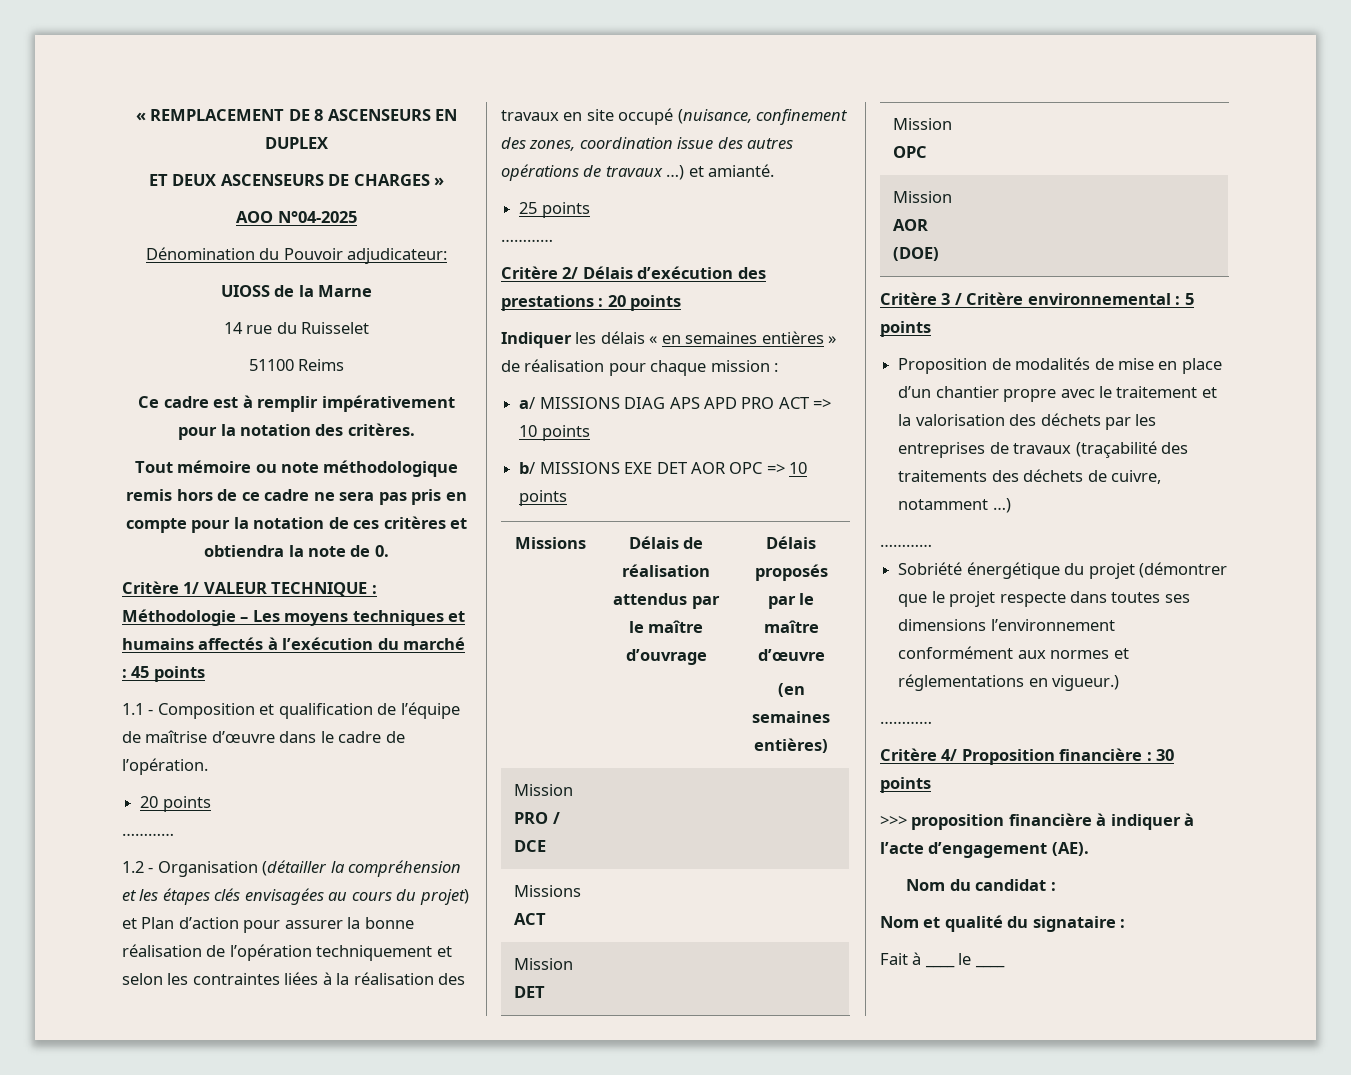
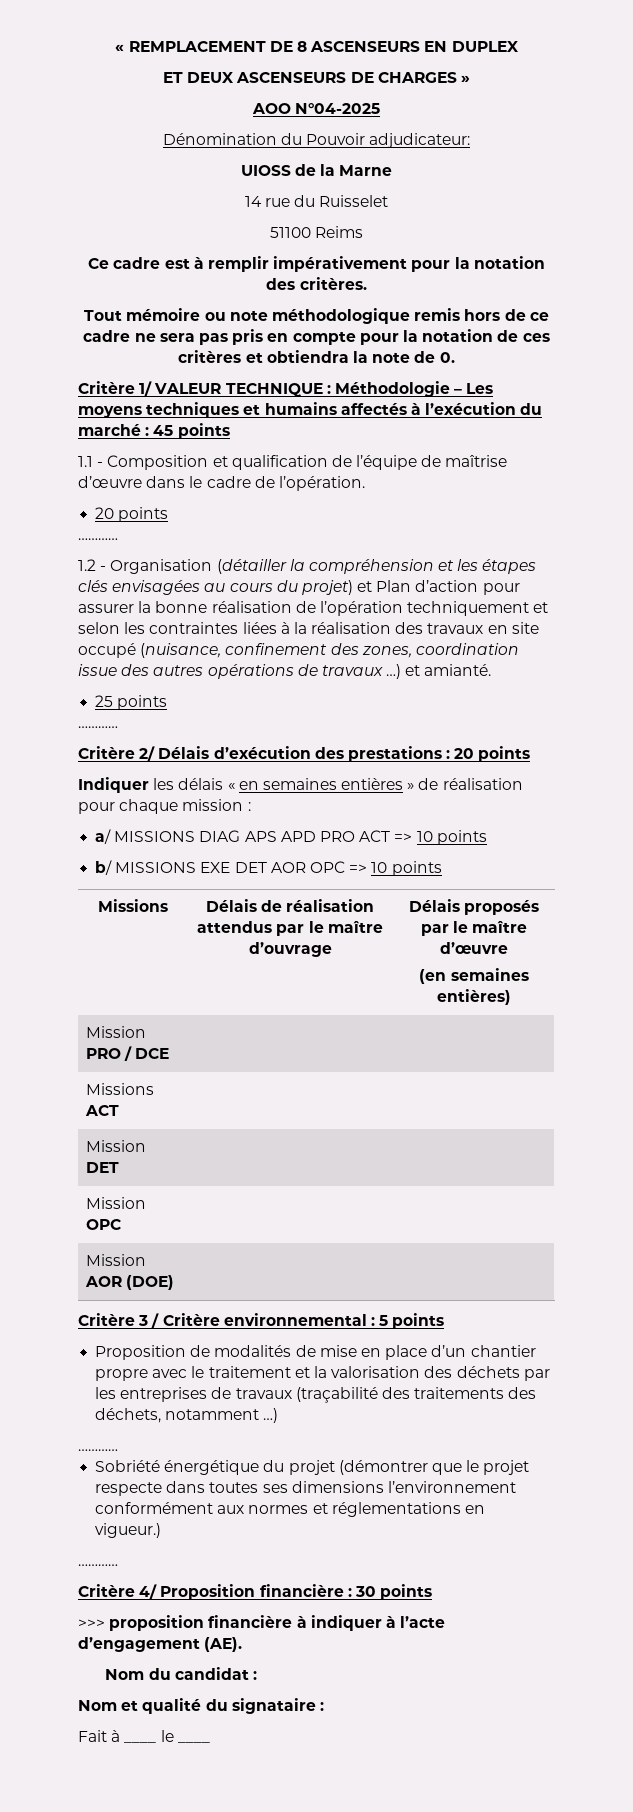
[1023,469,1161,484] déchets de cuivre, -> [95,1408,162,1423] déchets,

